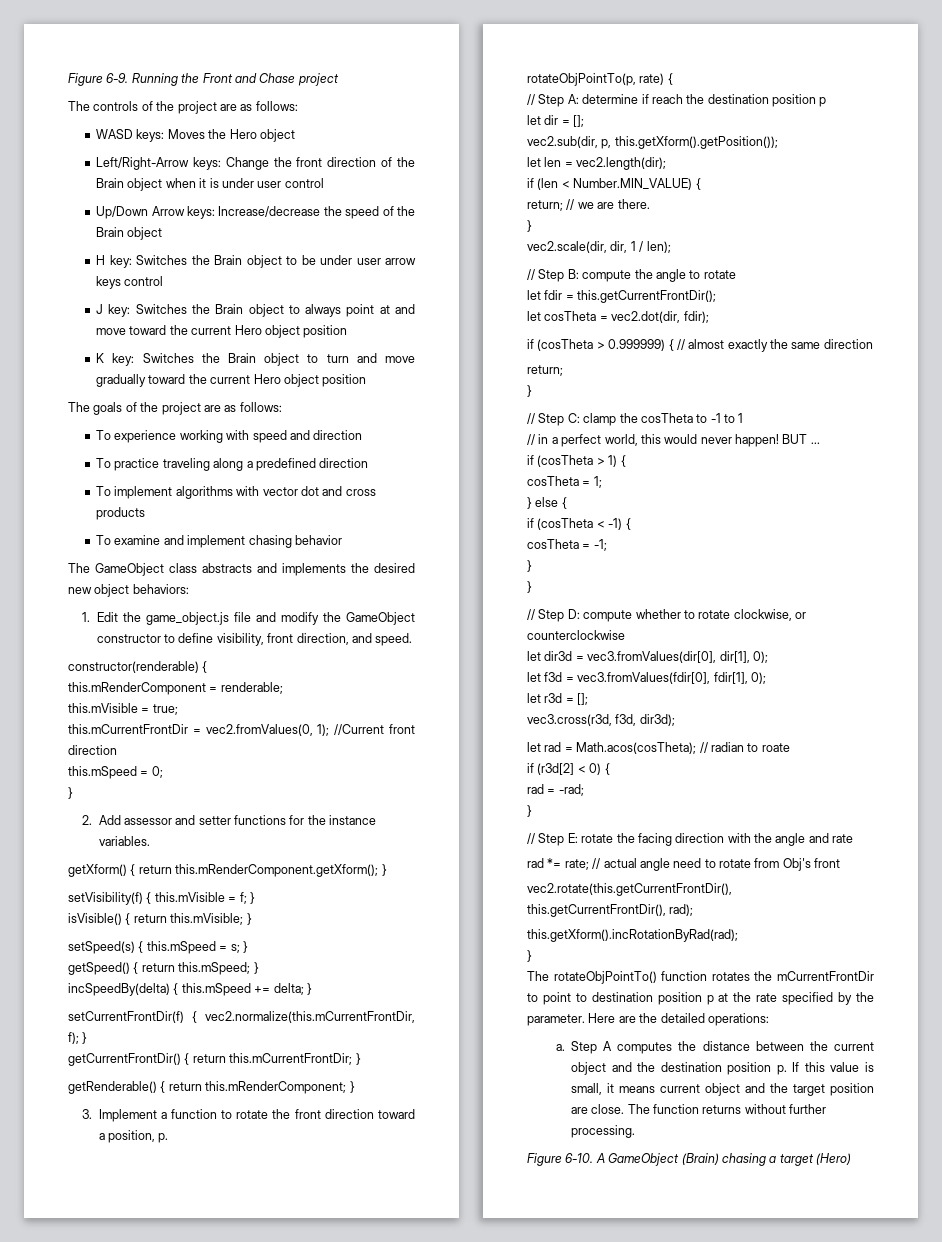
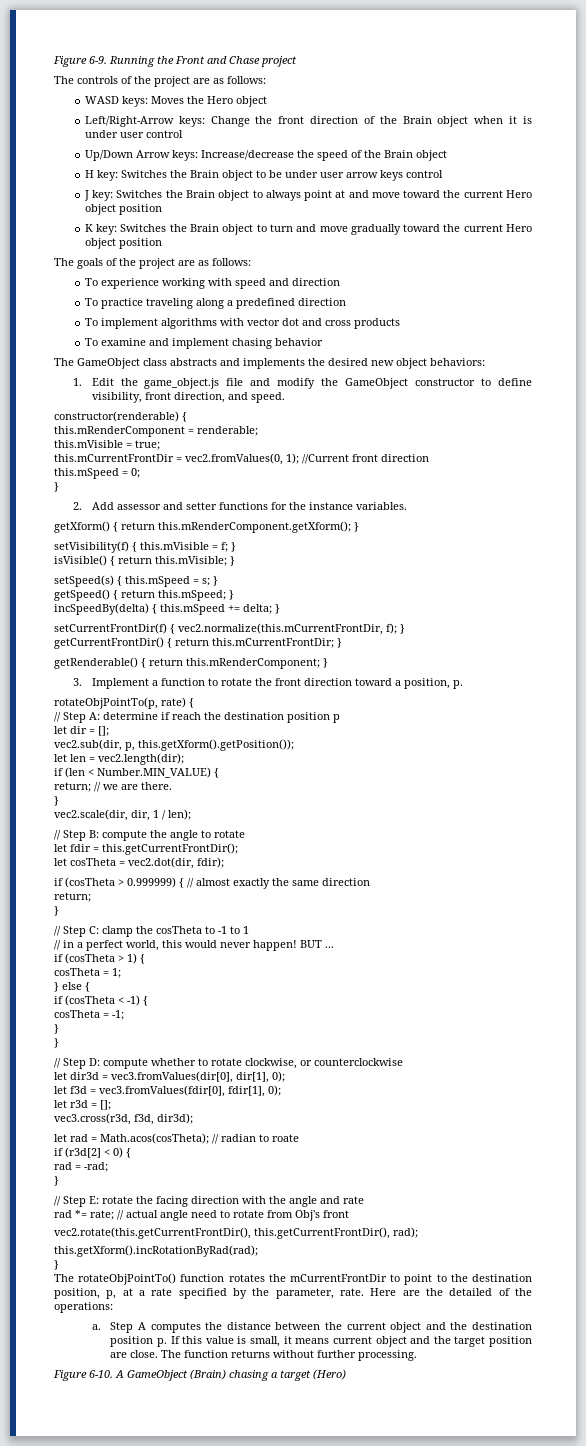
[591,992,752,1005] destination position p at the -> [450,1274,532,1282] [54,1288,145,1299] the destination position, p, at a
[527,1014,585,1026] parameter. -> [275,1288,364,1299] parameter, rate.
(705, 1018) none -> [498,1288,532,1296] of the

